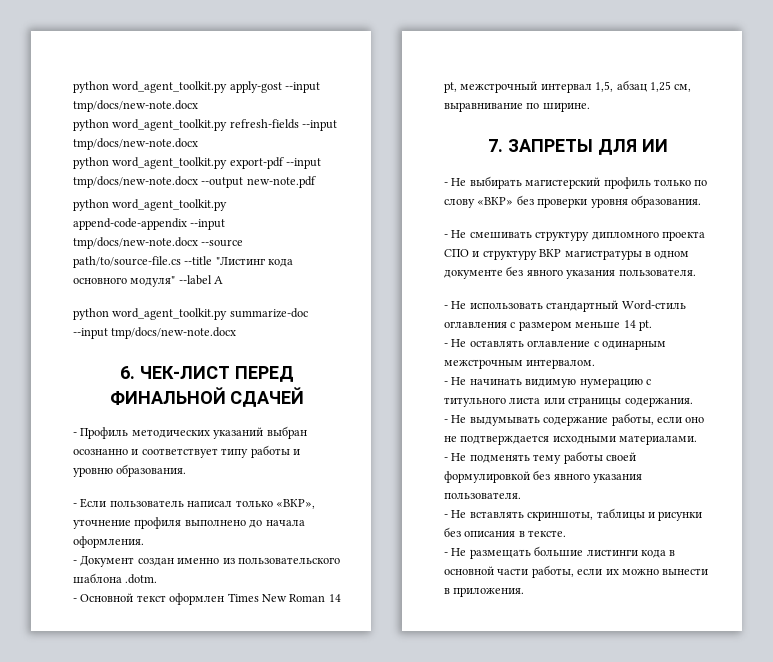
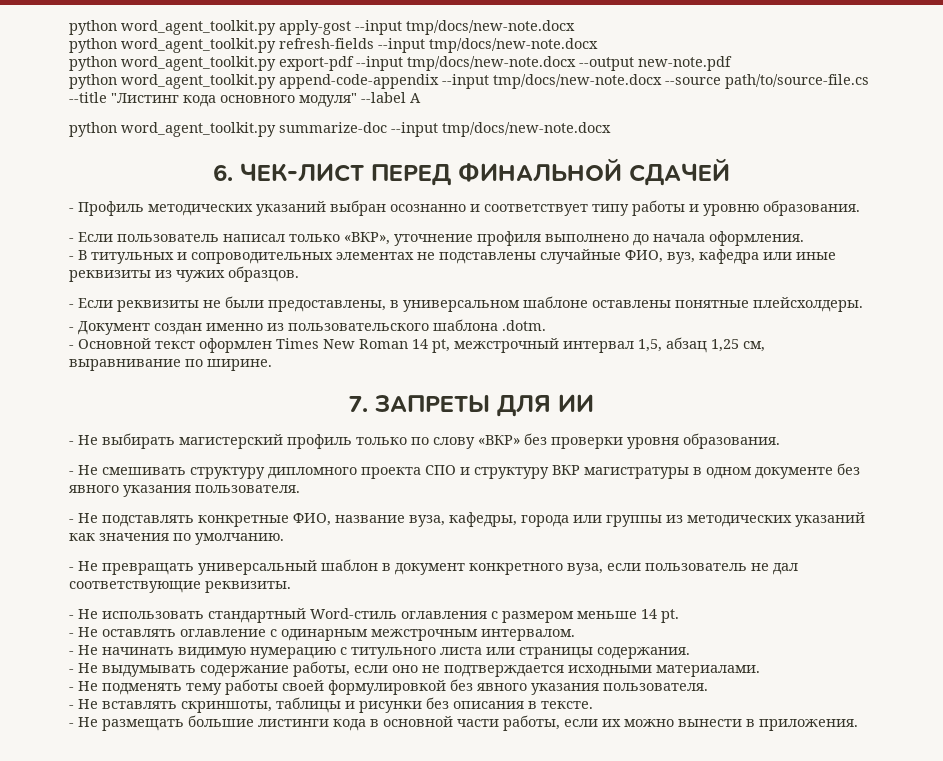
(144, 542) none -> [69,249,836,264] [69,266,299,282] [69,296,863,312] // - В титульных и сопроводительных элементах не подставлены случайные ФИО, вуз, кафедра или иные реквизиты из чужих образцов. // - Если реквизиты не были предоставлены, в универсальном шаблоне оставлены понятные плейсхолдеры.
(696, 272) none -> [69,512,865,527] [69,533,284,545] [69,559,798,575] [69,581,291,593] // - Не подставлять конкретные ФИО, название вуза, кафедры, города или группы из методических указаний как значения по умолчанию. // - Не превращать универсальный шаблон в документ конкретного вуза, если пользователь не дал соответствующие реквизиты.

